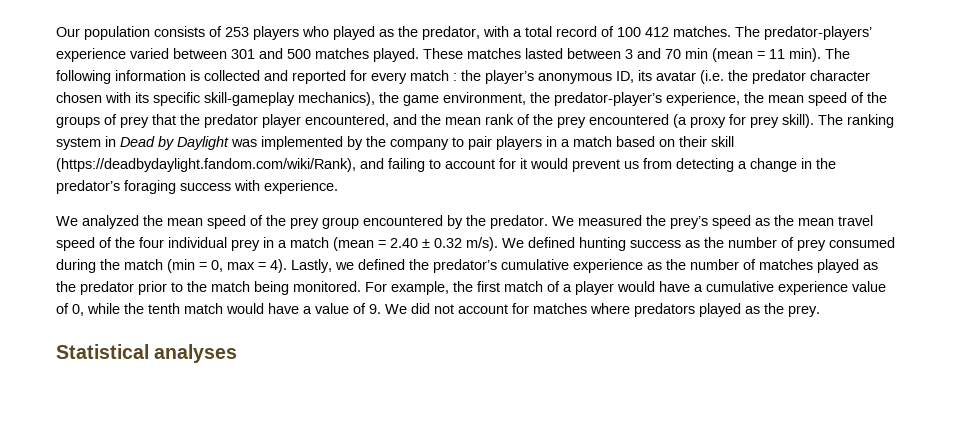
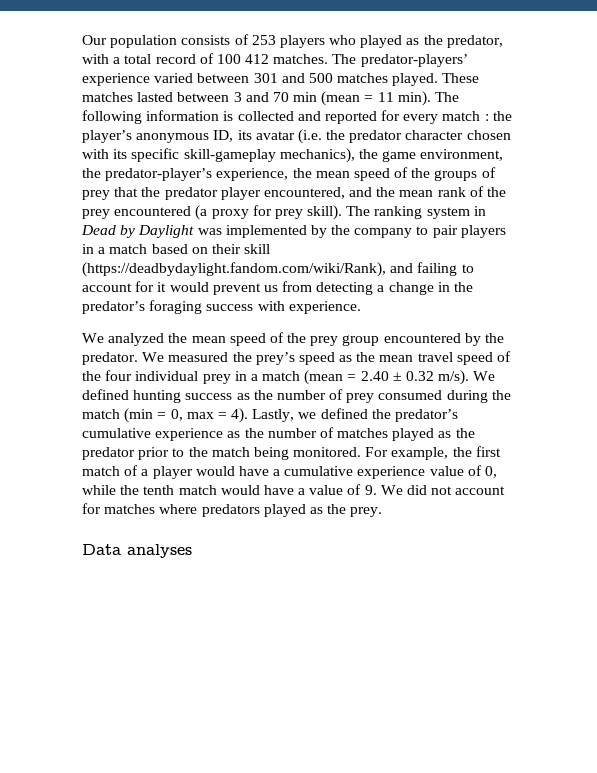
[56,344,149,359] Statistical -> [82,544,121,555] Data

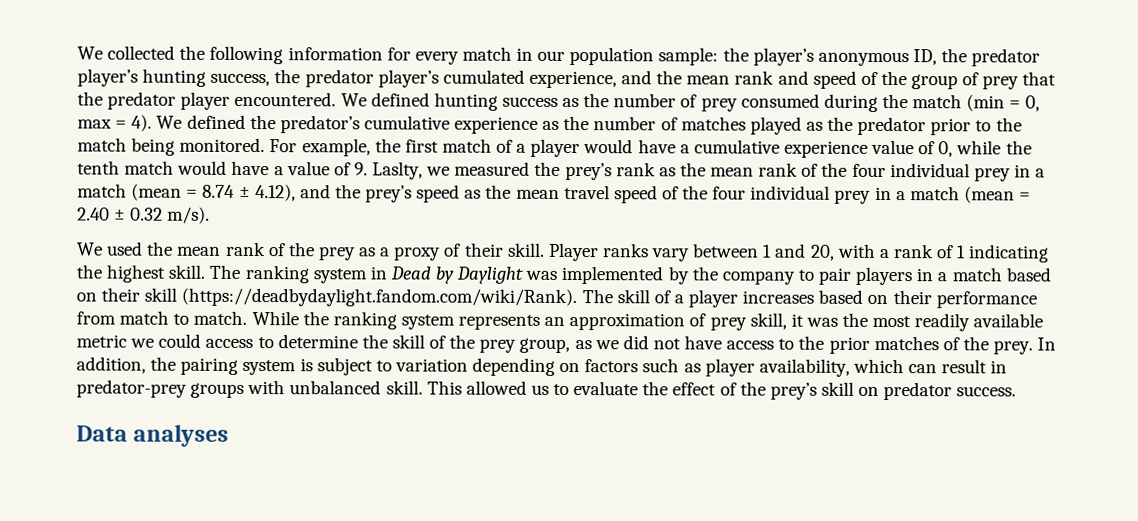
[82,34,503,48] [82,53,468,67] [82,73,480,86] [82,91,460,106] [82,110,512,124] [82,129,511,144] [82,148,504,163] [82,167,478,181] Our population consists of 253 players who played as the predator, with a total record of 100 412 matches. The predator-players’ experience varied between 301 and 500 matches played. These matches lasted between 3 and 70 min (mean = 11 min). The following information is collected and reported for every match : the player’s anonymous ID, its avatar (i.e. the predator character chosen with its specific skill-gameplay mechanics), the game environment, the predator-player’s experience, the mean speed of the groups -> [77,45,1041,67] [77,68,959,90] We collected the following information for every match in our population sample: the player’s anonymous ID, the predator player’s hunting success, the predator player’s cumulated experience, and the mean rank and speed of the group
[263,186,507,199] [82,205,486,220] [81,225,506,238] [82,244,271,254] [82,262,474,277] [82,281,474,295] [82,300,361,314] [82,332,505,346] [82,351,512,365] [82,370,470,385] encountered, and the mean rank of the prey encountered (a proxy for prey skill). The ranking system in Dead by Daylight was implemented by the company to pair players in a match based on their skill (https://deadbydaylight.fandom.com/wiki/Rank), and failing to account for it would prevent us from detecting a change in the predator’s foraging success with experience. // We analyzed the mean speed of the prey group encountered by the predator. We measured the prey’s speed as the mean travel speed of the four individual prey in a match (mean = 2.40 ± 0.32 m/s). -> [234,91,337,107] encountered.
[252,409,317,422] Lastly, we -> [156,115,183,129] We
[380,485,506,495] [82,503,383,517] We did not account for matches where predators played as the prey. -> [372,161,1046,182] [77,183,1032,204] [77,206,211,224] [77,241,1050,263] [76,264,1051,286] [76,287,1037,309] [76,310,1044,332] [76,333,1057,355] [76,356,1008,377] [76,379,1017,401] Laslty, we measured the prey’s rank as the mean rank of the four individual prey in a match (mean = 8.74 ± 4.12), and the prey’s speed as the mean travel speed of the four individual prey in a match (mean = 2.40 ± 0.32 m/s). // We used the mean rank of the prey as a proxy of their skill. Player ranks vary between 1 and 20, with a rank of 1 indicating the highest skill. The ranking system in Dead by Daylight was implemented by the company to pair players in a match based on their skill (https://deadbydaylight.fandom.com/wiki/Rank). The skill of a player increases based on their performance from match to match. While the ranking system represents an approximation of prey skill, it was the most readily available metric we could access to determine the skill of the prey group, as we did not have access to the prior matches of the prey. In addition, the pairing system is subject to variation depending on factors such as player availability, which can result in predator-prey groups with unbalanced skill. This allowed us to evaluate the effect of the prey’s skill on predator success.

